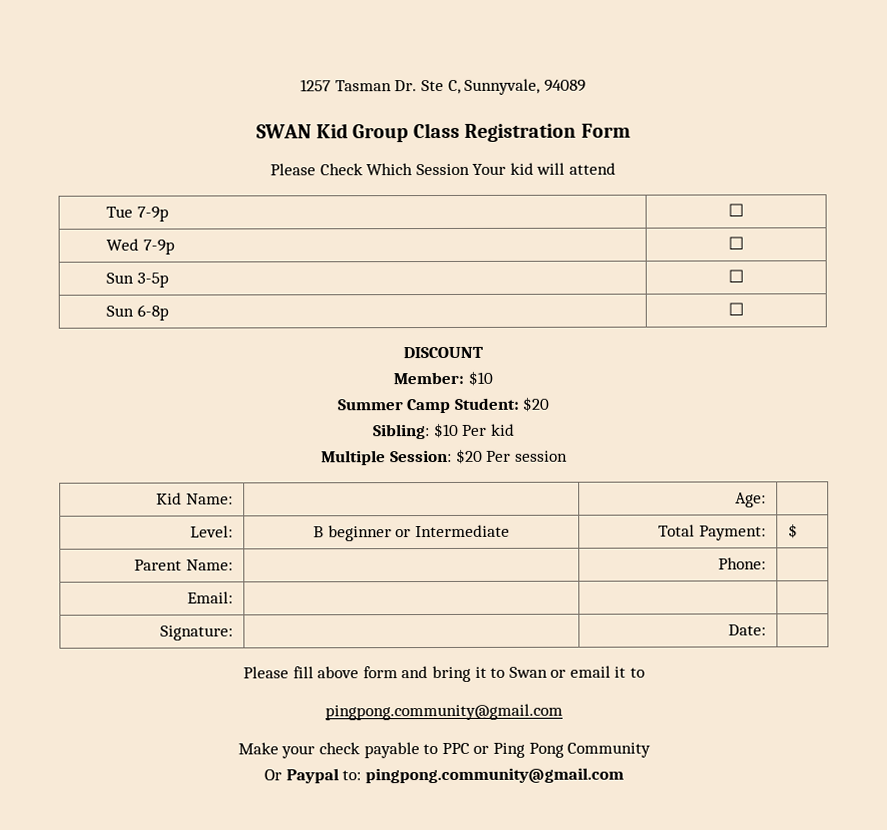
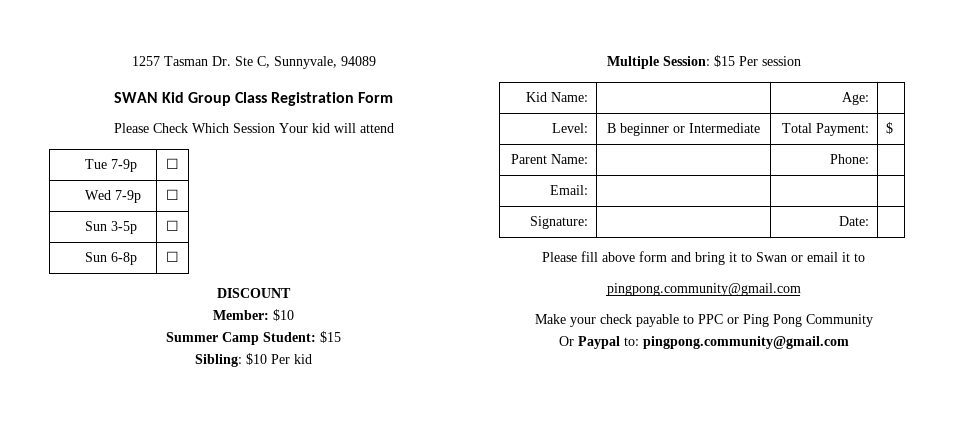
[522,396,550,412] $20 -> [320,331,341,343] $15
[455,448,483,464] $20 -> [713,55,735,67] $15

